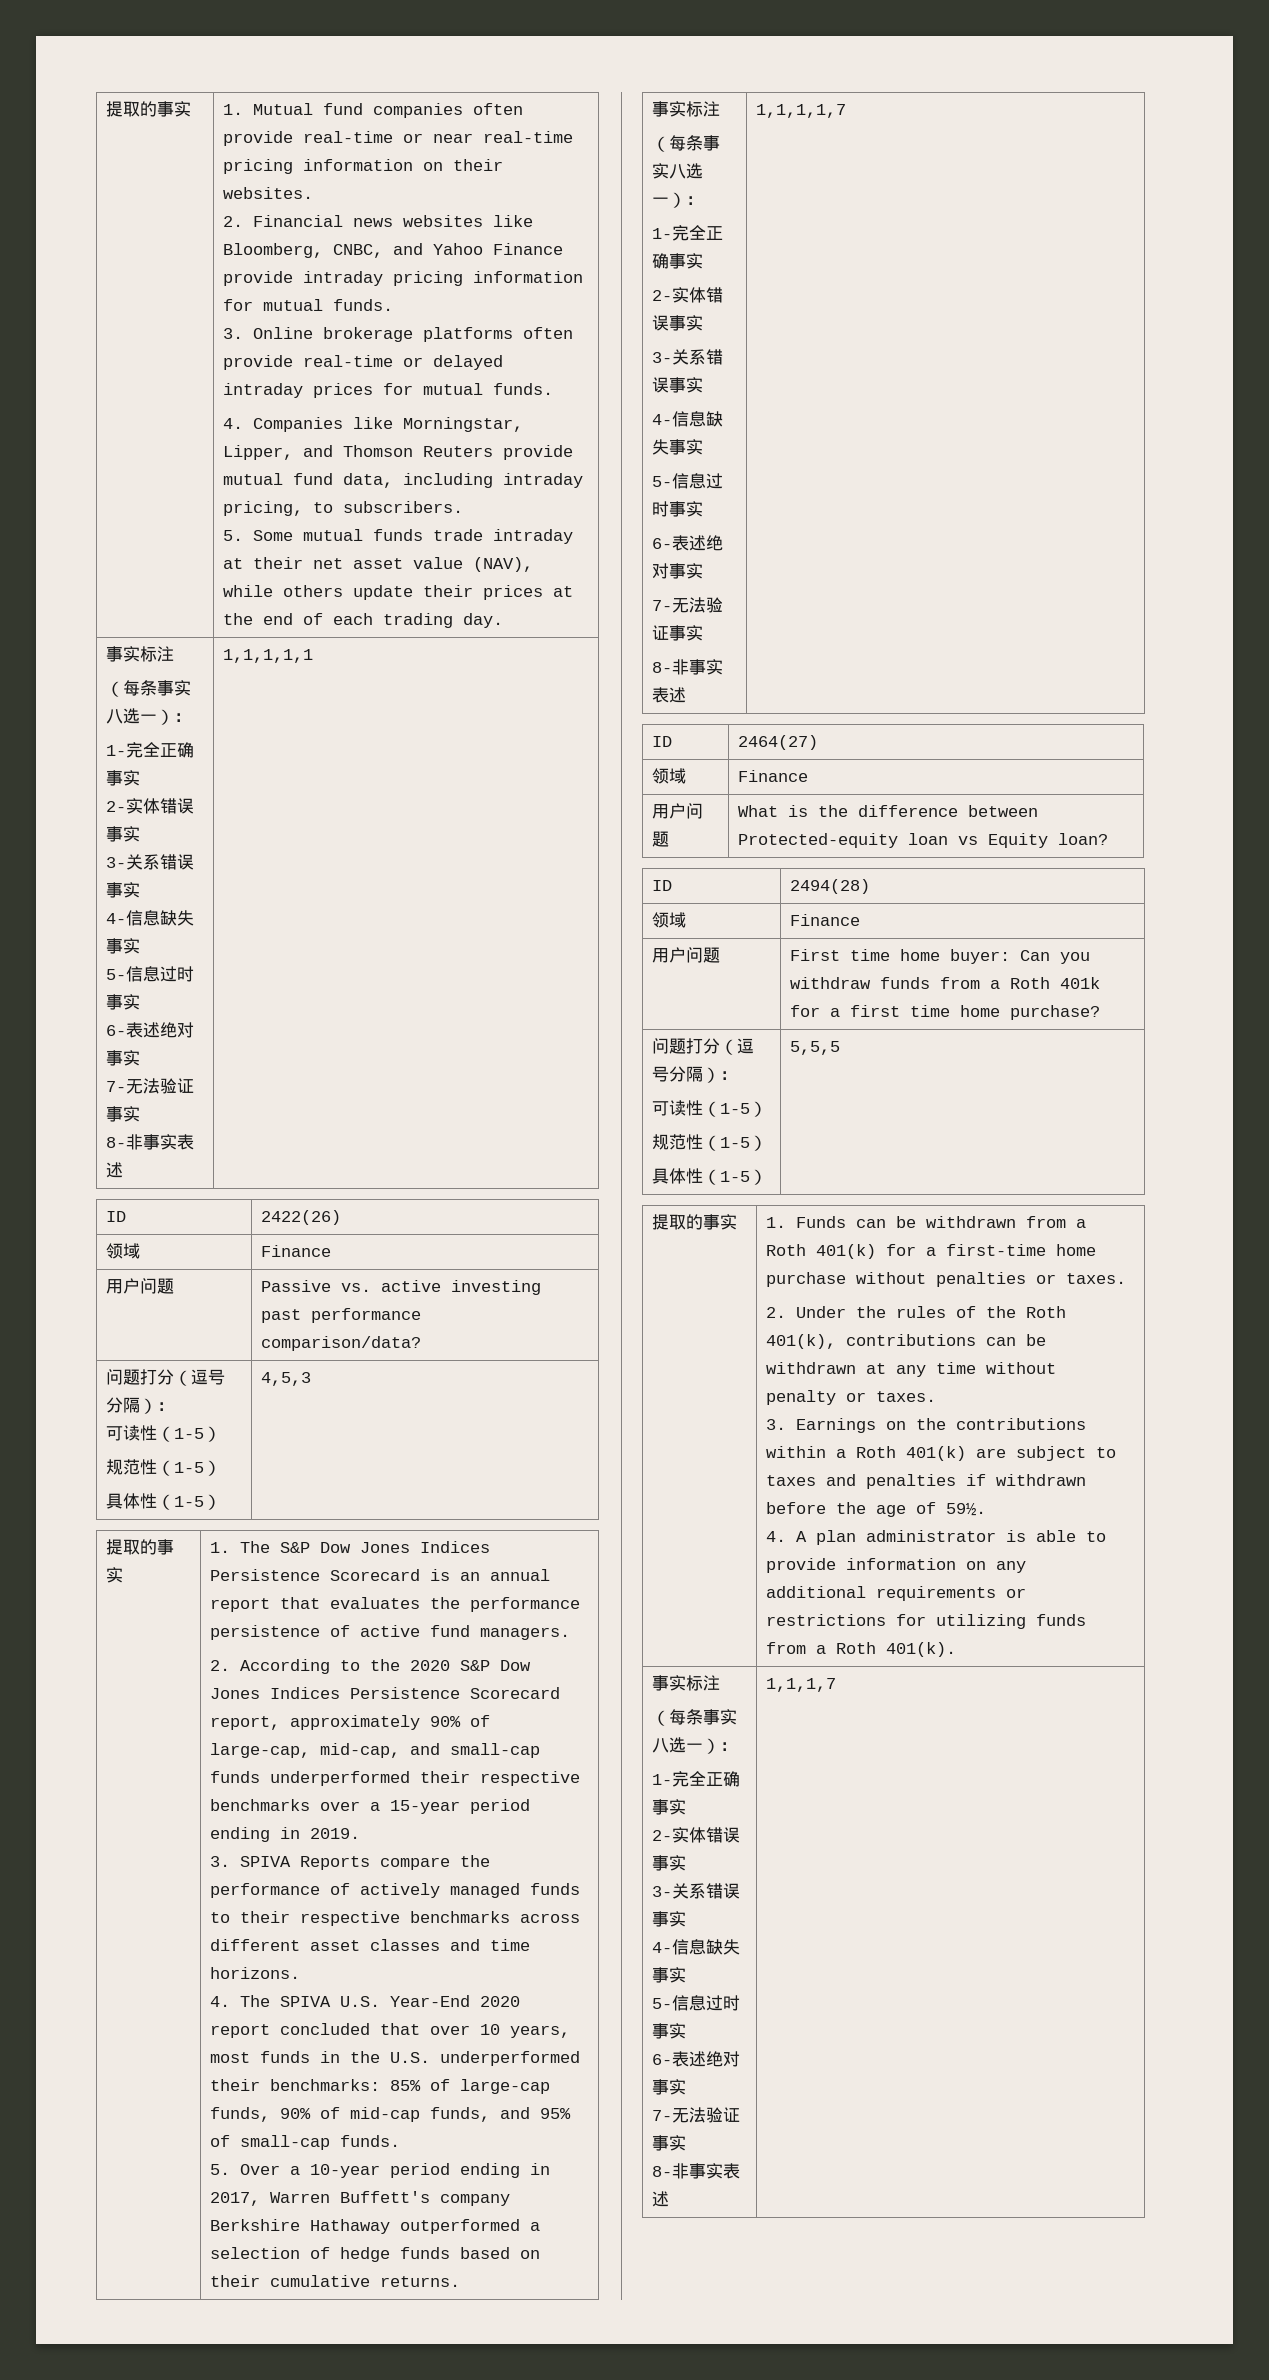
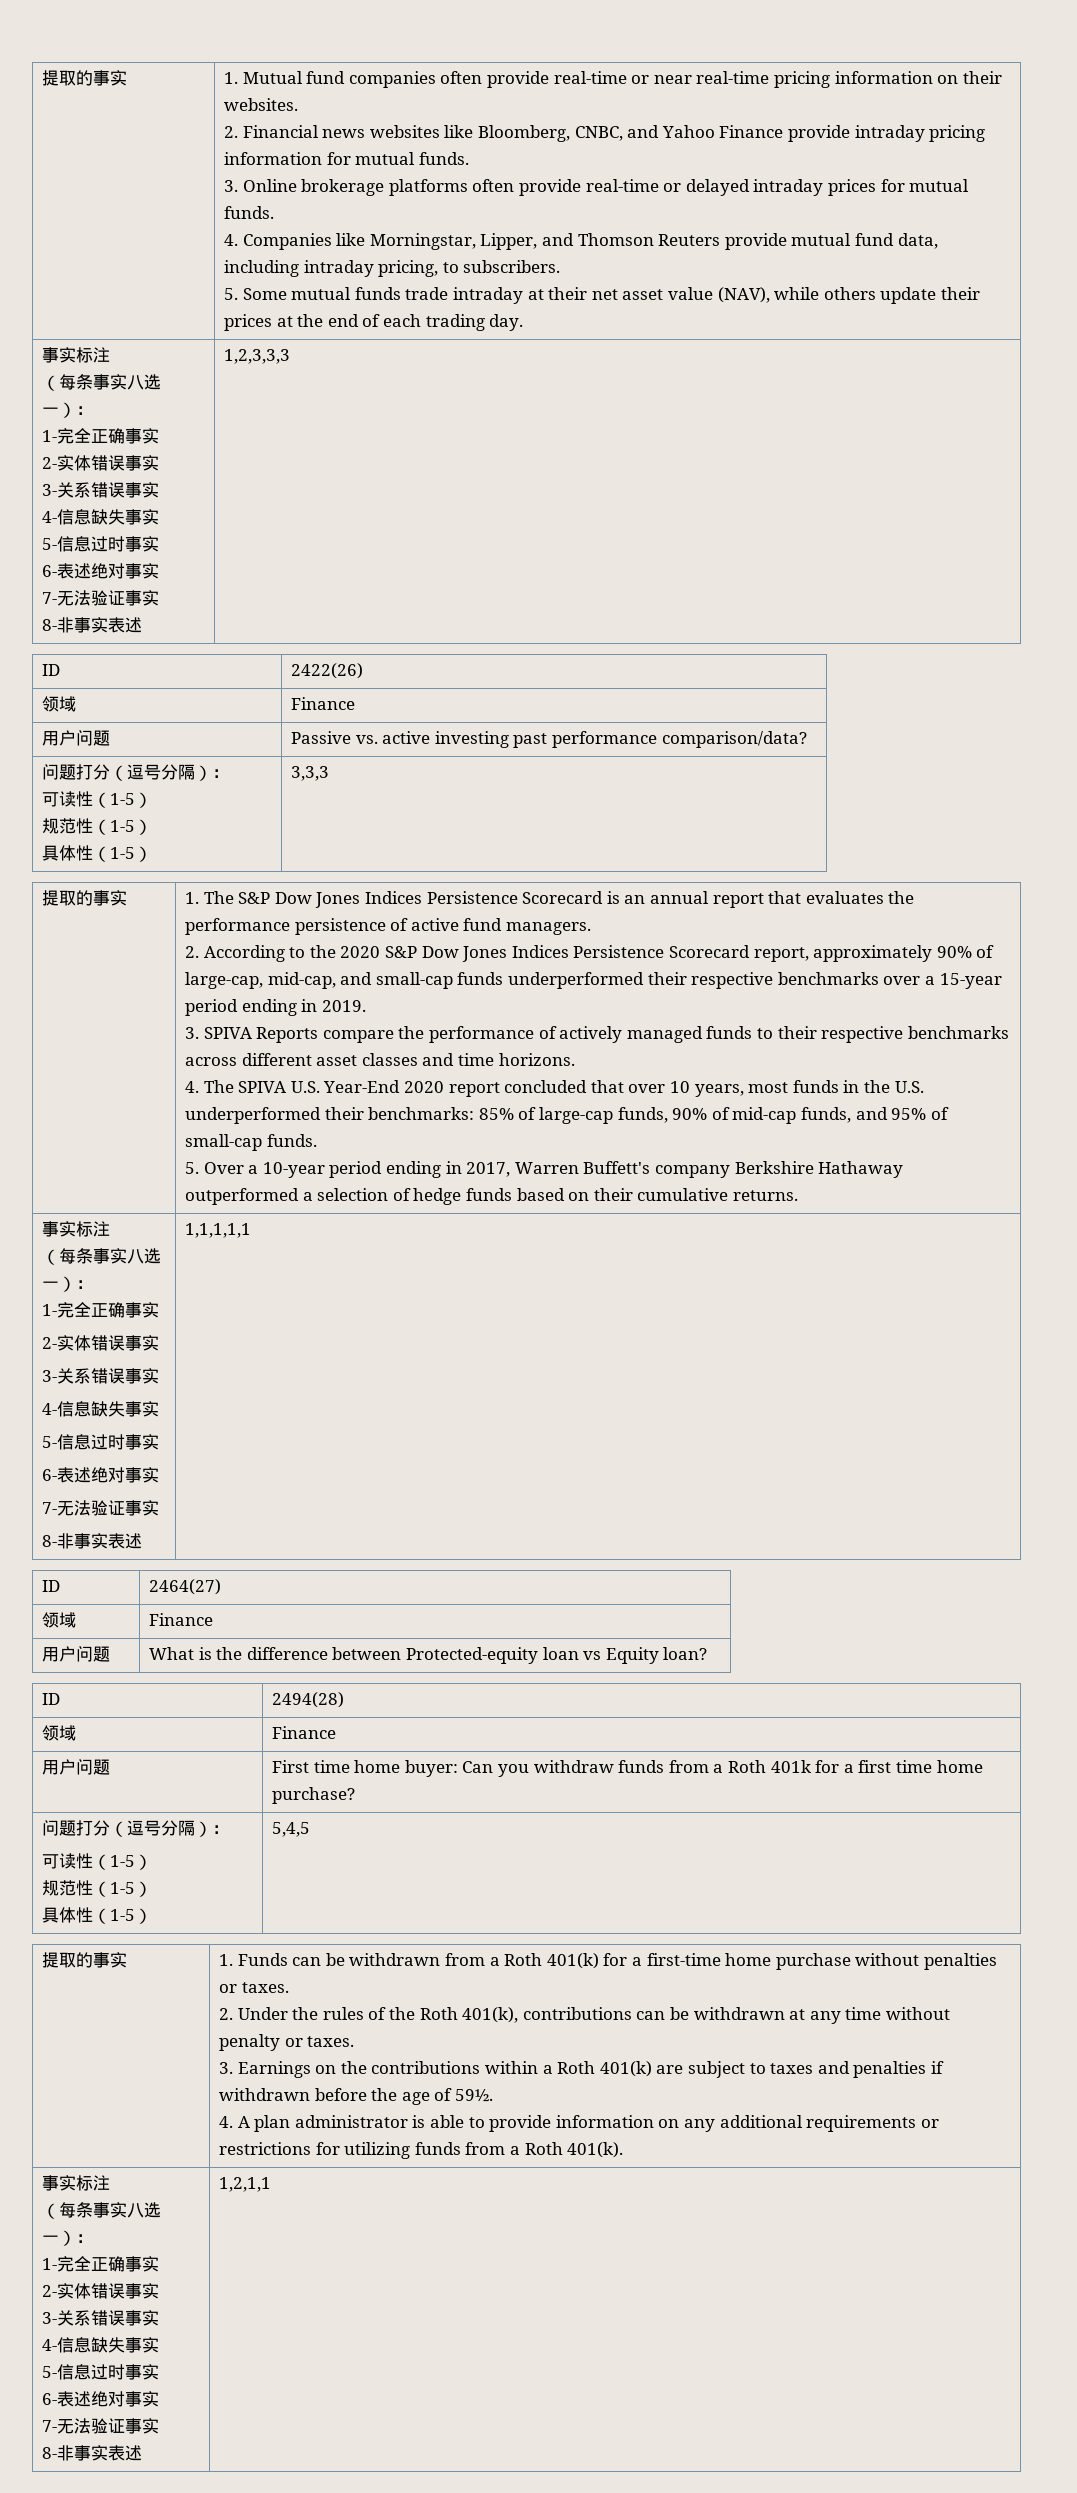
[223,649,314,663] 1,1,1,1,1 -> [224,349,291,364] 1,2,3,3,3
[261,1372,312,1386] 4,5,3 -> [291,766,330,781] 3,3,3
[756,104,847,118] 1,1,1,1,7 -> [185,1223,252,1238] 1,1,1,1,1
[790,1041,841,1055] 5,5,5 -> [272,1822,311,1837] 5,4,5
[766,1678,837,1692] 1,1,1,7 -> [219,2177,272,2192] 1,2,1,1

